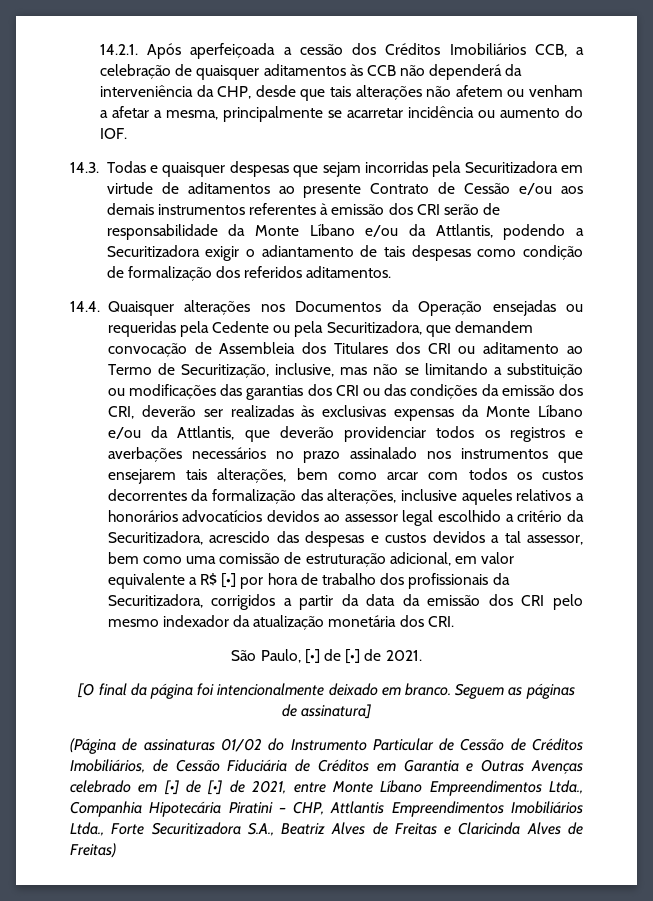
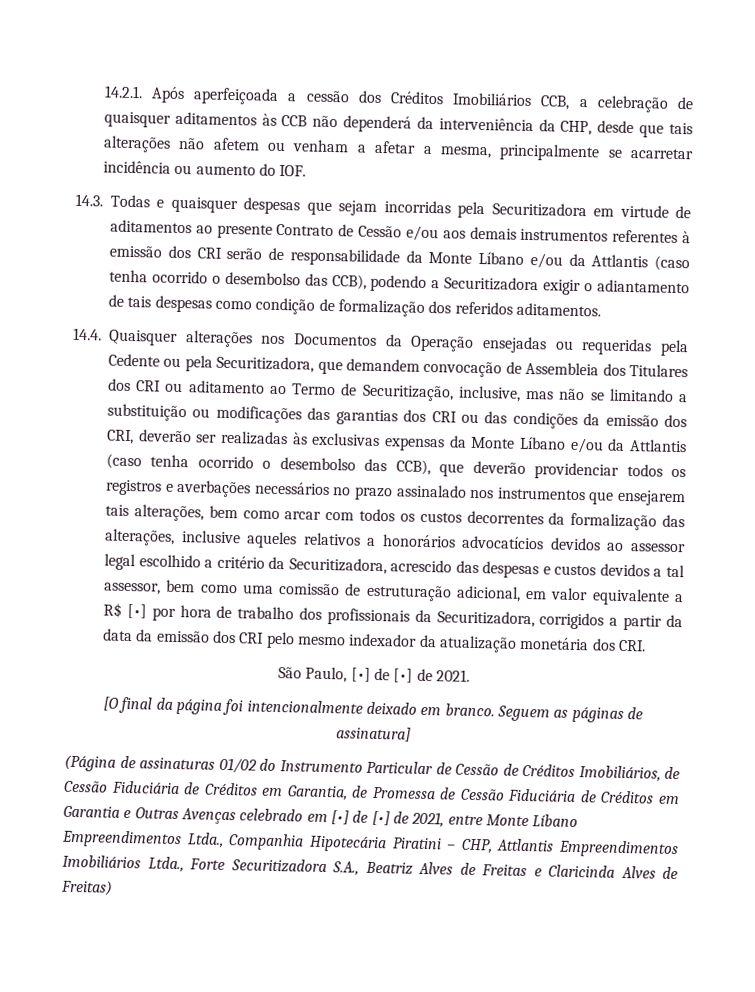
[435,224,493,238] Attlantis, -> [591,254,690,272] [109,269,367,290] Attlantis (caso tenha ocorrido o desembolso das CCB),
[177,426,235,440] Attlantis, -> [629,439,687,453] [106,453,431,476] Attlantis (caso tenha ocorrido o desembolso das CCB),
(396, 767) none -> [286,785,681,805] Garantia, de Promessa de Cessão Fiduciária de Créditos em

